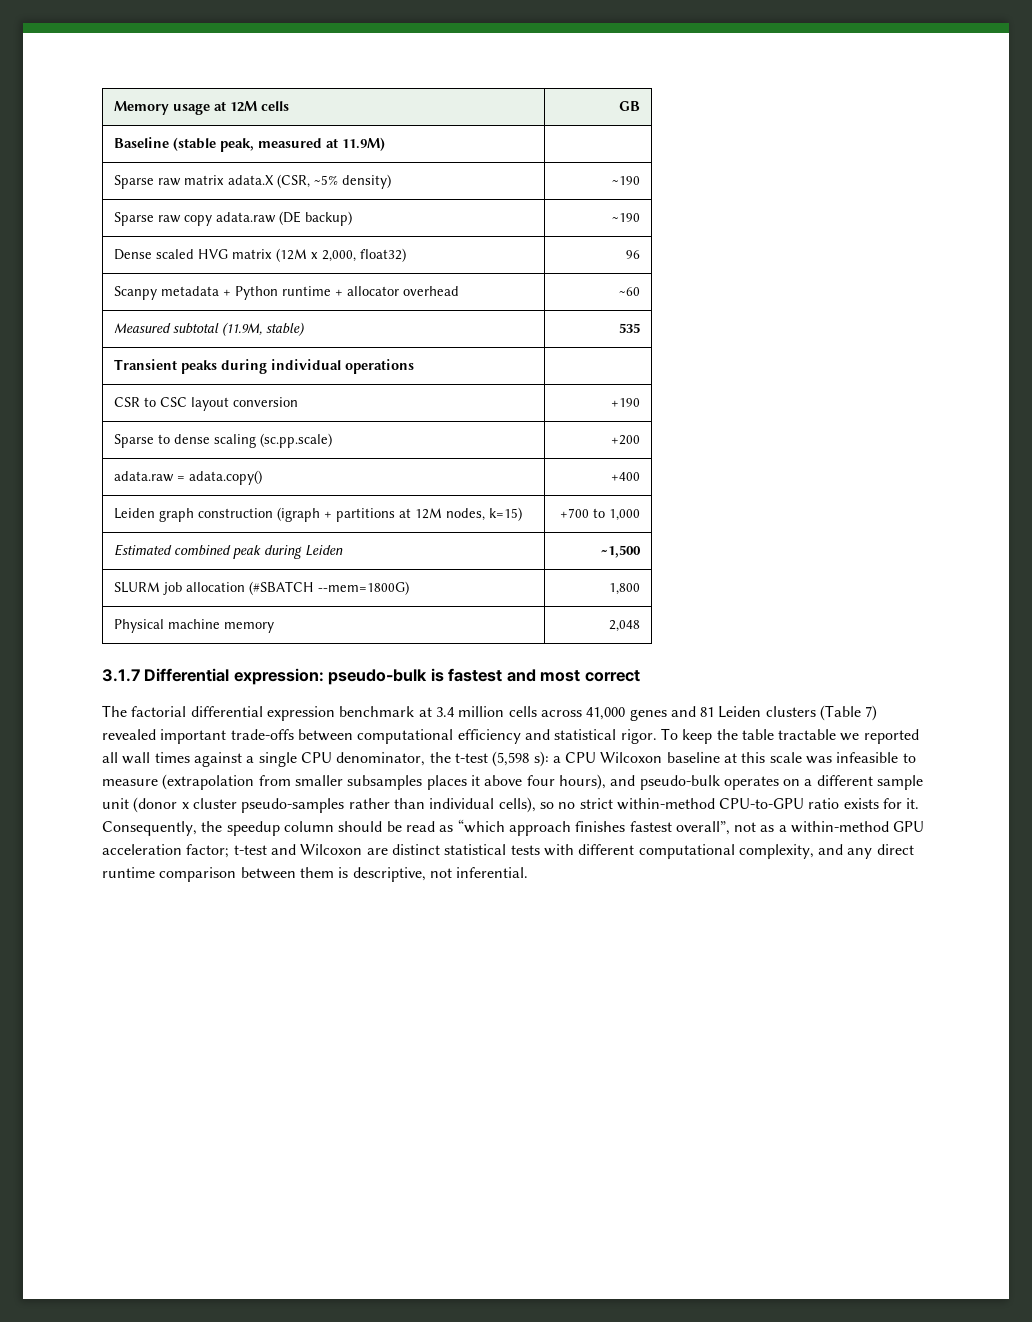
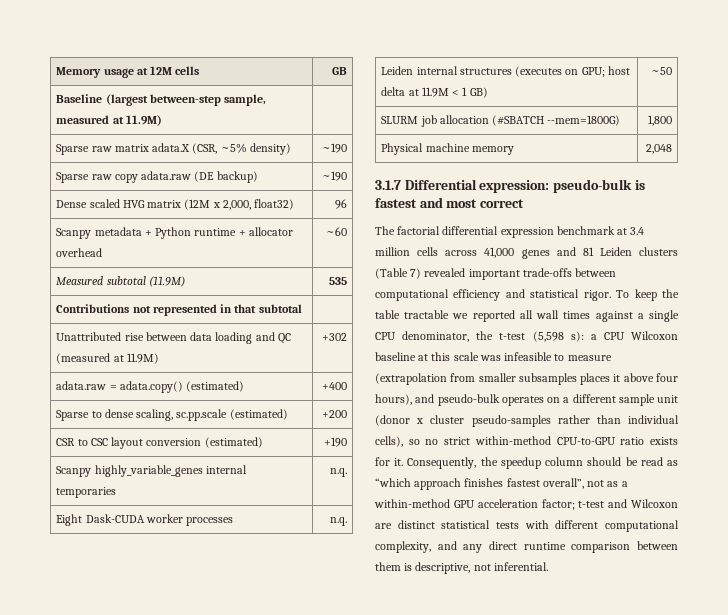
[172,137,254,152] (stable peak, -> [105,94,267,106] (largest between-step sample,
[221,322,305,336] (11.9M, stable) -> [148,276,185,287] (11.9M)
[113,359,414,374] Transient peaks during individual operations | -> [56,304,302,316] [56,332,291,344] [56,353,159,364] [321,333,347,341] [56,381,245,393] [321,382,347,390] [56,409,288,421] [321,410,347,418] Contributions not represented in that subtotal | // Unattributed rise between data loading and QC (measured at 11.9M) | +302 // adata.raw = adata.copy() (estimated) | +400 // Sparse to dense scaling, sc.pp.scale (estimated) | +200
(298, 402) none -> [204,437,263,448] (estimated)
[113,433,332,448] [611,435,641,445] [113,470,262,485] [611,472,641,481] [113,507,522,522] [560,508,641,521] [113,544,343,559] [601,545,642,558] Sparse to dense scaling (sc.pp.scale) | +200 // adata.raw = adata.copy() | +400 // Leiden graph construction (igraph + partitions at 12M nodes, k=15) | +700 to 1,000 // Estimated combined peak during Leiden | ~1,500 -> [56,465,247,477] [56,487,117,498] [329,468,347,477] [56,514,234,526] [329,517,347,526] [381,66,630,77] [381,87,488,98] [650,67,672,75] Scanpy highly_variable_genes internal temporaries | n.q. // Eight Dask-CUDA worker processes | n.q. // Leiden internal structures (executes on GPU; host delta at 11.9M < 1 GB) | ~50

